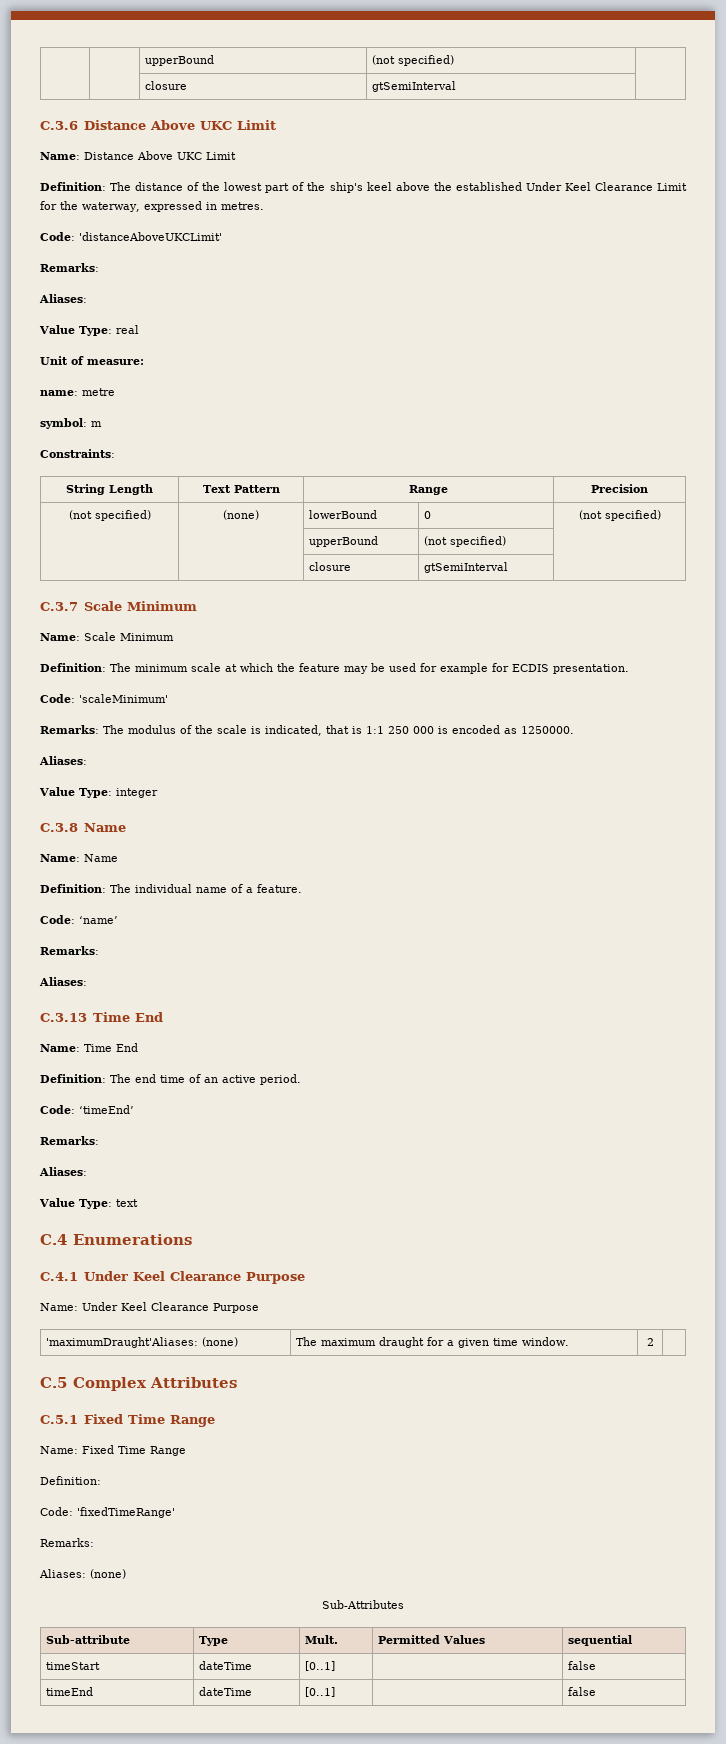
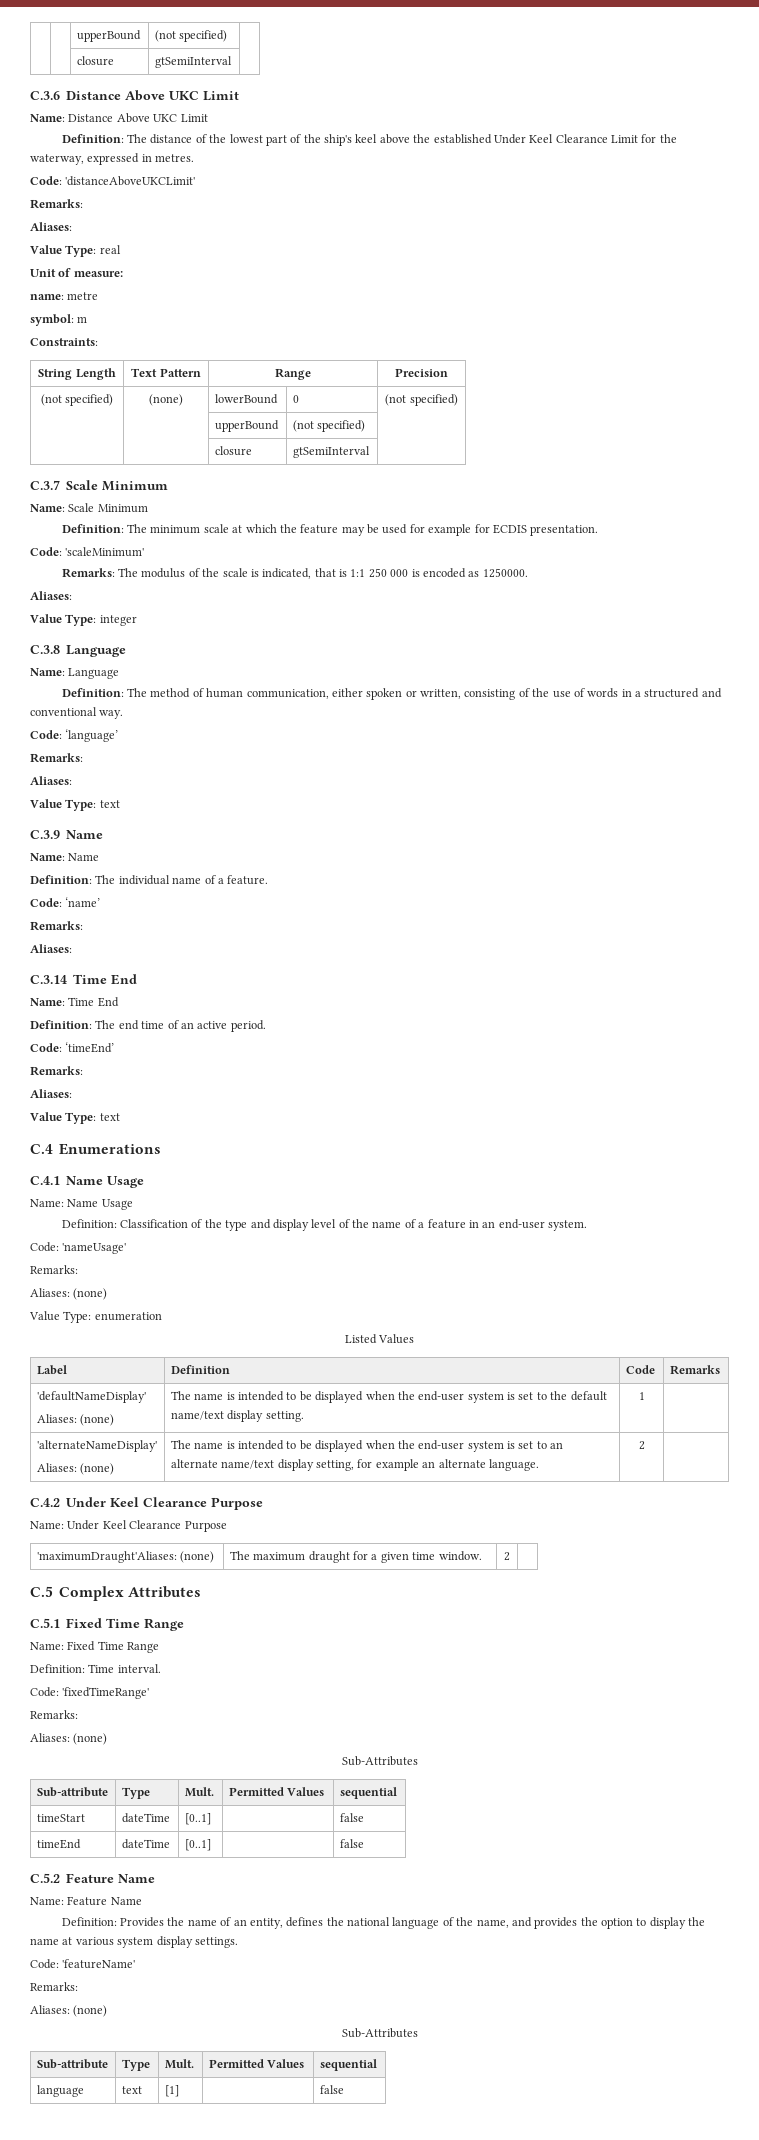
(78, 827) none -> [66,645,127,657] [30,668,120,679] [61,688,722,700] [30,707,124,719] [30,729,119,742] [30,753,83,763] [30,776,72,785] [30,799,120,811] [30,830,60,839] Language // Name: Language // Definition: The method of human communication, either spoken or written, consisting of the use of words in a structured and conventional way. // Code: ‘language’ // Remarks: // Aliases: // Value Type: text // C.3.9
[40,1013,87,1022] C.3.13 -> [30,975,67,984] C.3.14
(78, 1276) none -> [66,1176,145,1188] [30,1199,133,1210] [61,1219,588,1231] [30,1242,127,1254] [30,1265,78,1274] [30,1288,108,1300] [29,1311,162,1323] [344,1334,415,1344] [36,1365,67,1375] [170,1365,230,1374] [625,1365,655,1374] [669,1365,720,1375] [36,1391,146,1403] [36,1414,115,1426] [170,1391,607,1403] [170,1410,304,1422] [638,1392,645,1400] [36,1440,157,1452] [36,1463,115,1475] [170,1440,564,1452] [170,1459,539,1471] [638,1441,645,1450] [30,1498,60,1507] Name Usage // Name: Name Usage // Definition: Classification of the type and display level of the name of a feature in an end-user system. // Code: 'nameUsage' // Remarks: // Aliases: (none) // Value Type: enumeration // Listed Values // Label | Definition | Code | Remarks // 'defaultNameDisplay' // Aliases: (none) | The name is intended to be displayed when the end-user system is set to the default name/text display setting. | 1 | // 'alternateNameDisplay' // Aliases: (none) | The name is intended to be displayed when the end-user system is set to an alternate name/text display setting, for example an alternate language. | 2 | // C.4.2
(101, 1480) none -> [88,1664,161,1673] Time interval.
(597, 1691) none -> [30,1873,156,1883] [30,1896,142,1906] [61,1917,706,1929] [30,1936,238,1948] [30,1959,136,1969] [30,1982,78,1991] [30,2005,108,2017] [341,2028,418,2038] [36,2059,108,2069] [121,2059,150,2071] [164,2059,194,2069] [208,2059,305,2068] [319,2059,377,2071] [36,2085,84,2097] [121,2086,142,2094] [164,2085,179,2097] [319,2085,344,2094] // C.5.2 Feature Name // Name: Feature Name // Definition: Provides the name of an entity, defines the national language of the name, and provides the option to display the name at various system display settings. // Code: 'featureName' // Remarks: // Aliases: (none) // Sub-Attributes // Sub-attribute | Type | Mult. | Permitted Values | sequential // language | text | [1] | | false

